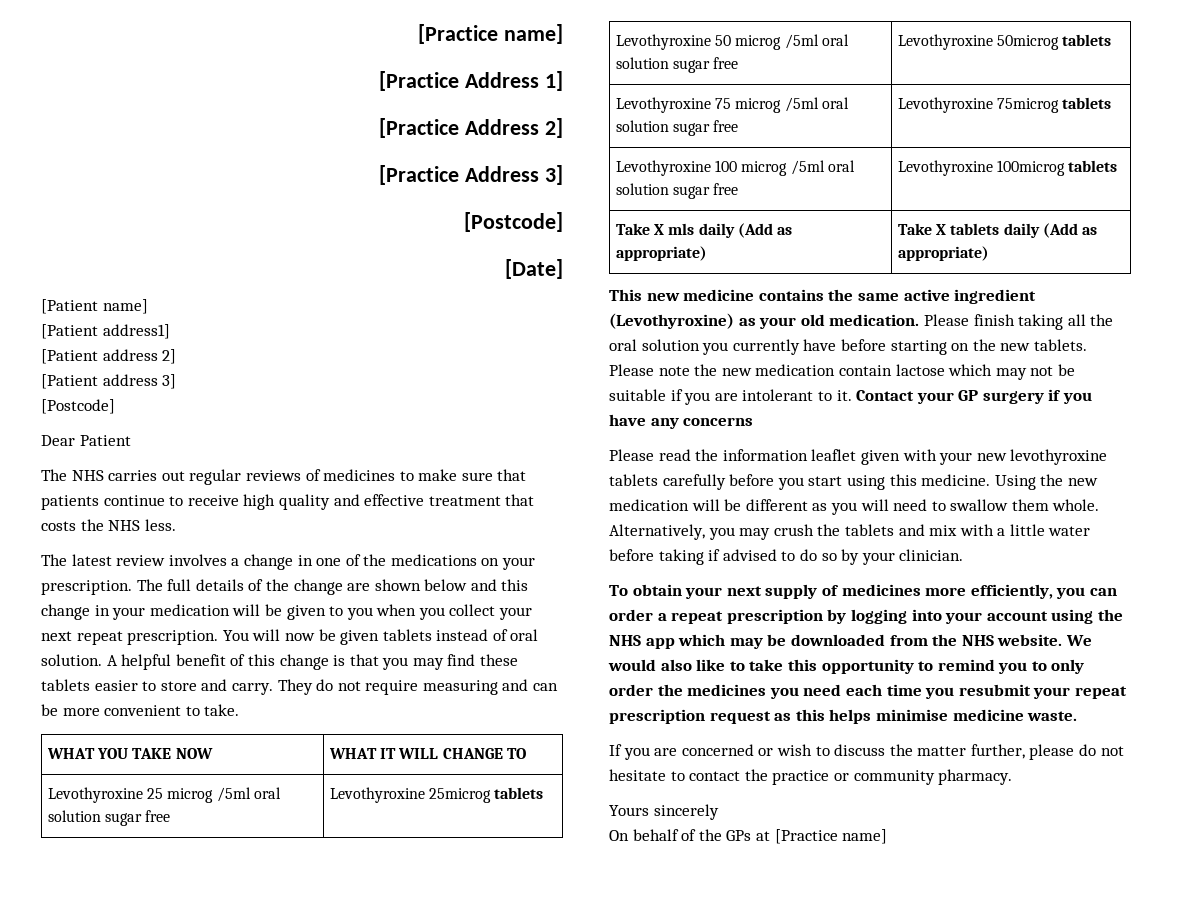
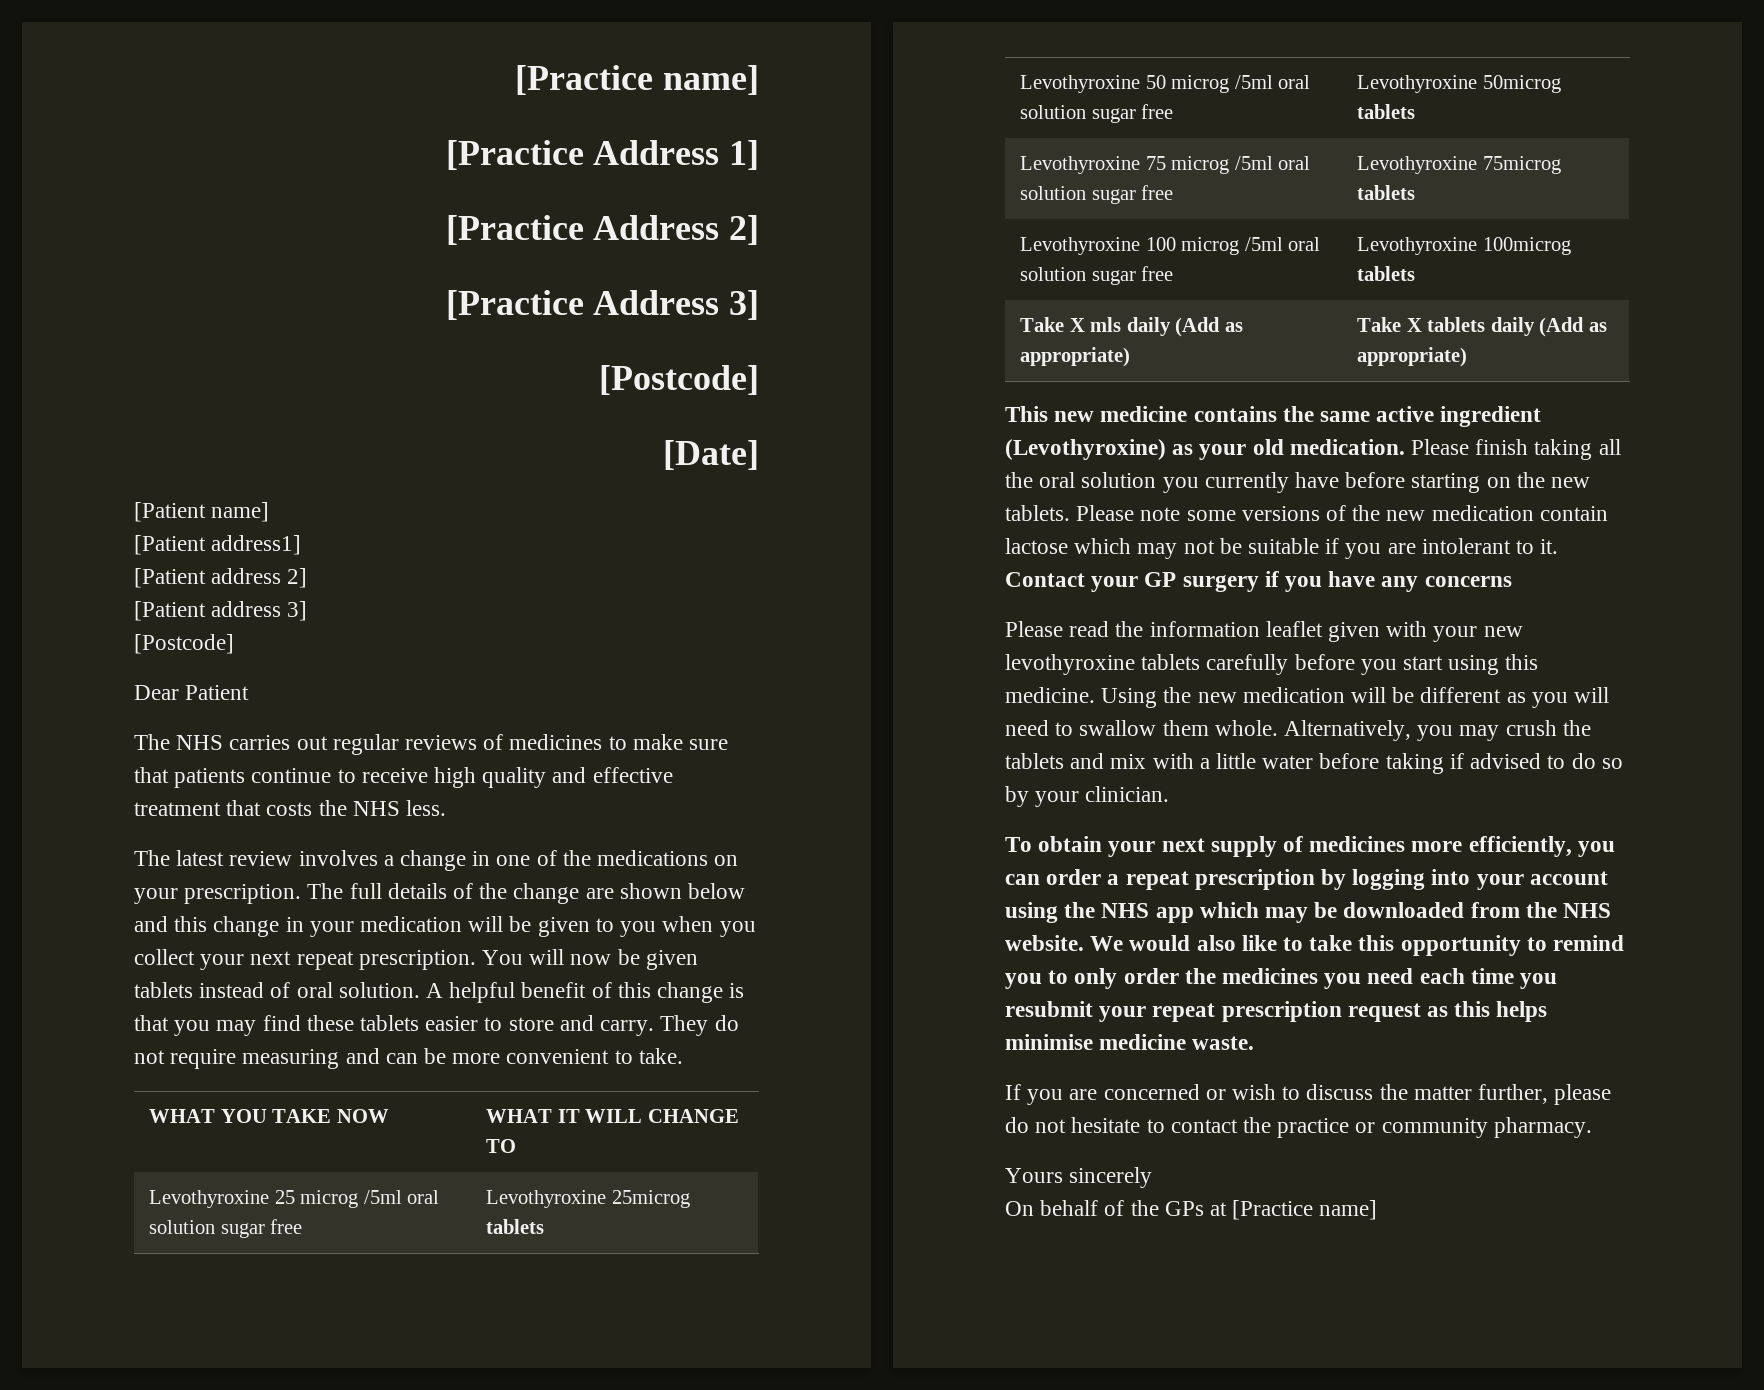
(690, 371) none -> [1186,505,1347,521] some versions of

